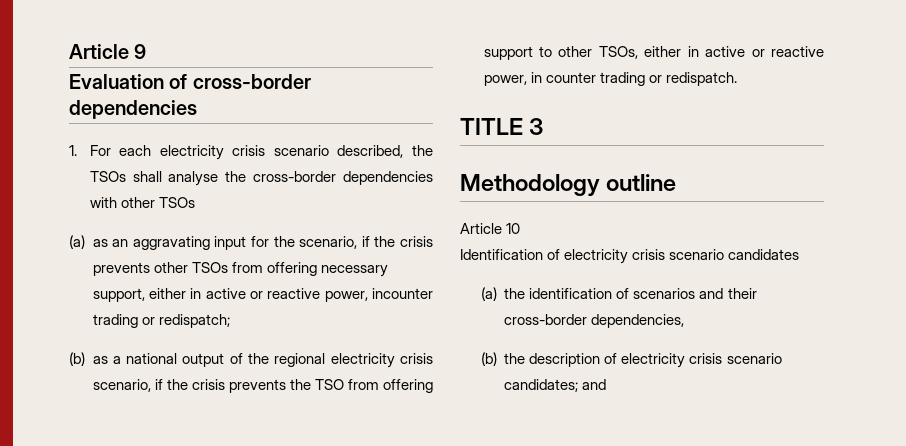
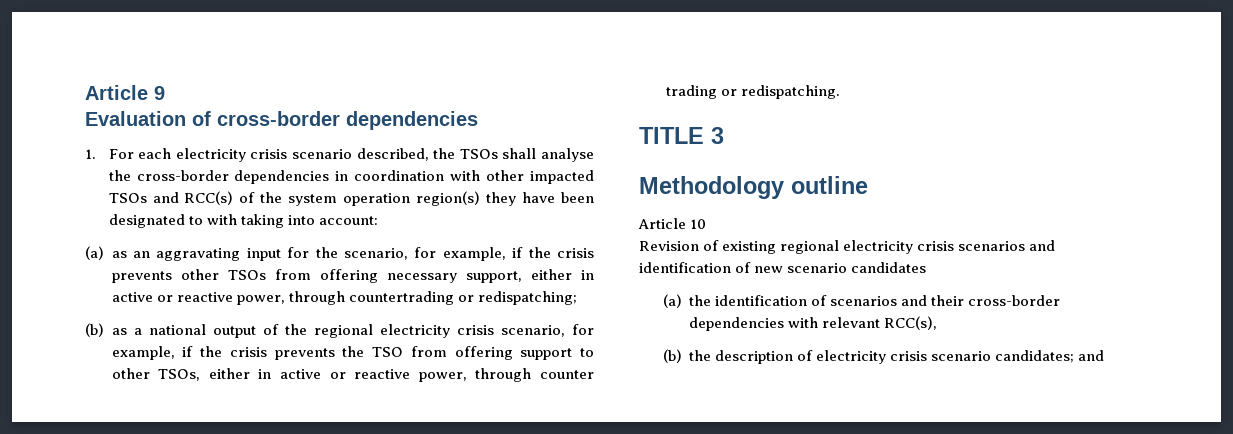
(433, 178) none -> [335,170,445,181] in coordination
[158,197,195,208] TSOs -> [530,170,595,184] [108,191,594,206] [108,214,378,228] impacted TSOs and RCC(s) of the system operation region(s) they have been designated to with taking into account:
(358, 242) none -> [414,247,506,261] for example,
[372,288,434,299] [92,314,230,328] incounter trading or redispatch; -> [288,291,577,305] through countertrading or redispatching;
(151, 385) none -> [572,324,594,335] [111,346,175,360] for example,
[530,72,542,83] in -> [475,368,532,382] through
[665,72,737,86] redispatch. -> [740,85,840,99] redispatching.
[460,249,666,264] Identification of electricity crisis -> [639,240,1056,254] [639,262,784,273] Revision of existing regional electricity crisis scenarios and identification of new
[591,314,685,328] dependencies, -> [689,316,938,331] dependencies with relevant RCC(s),

